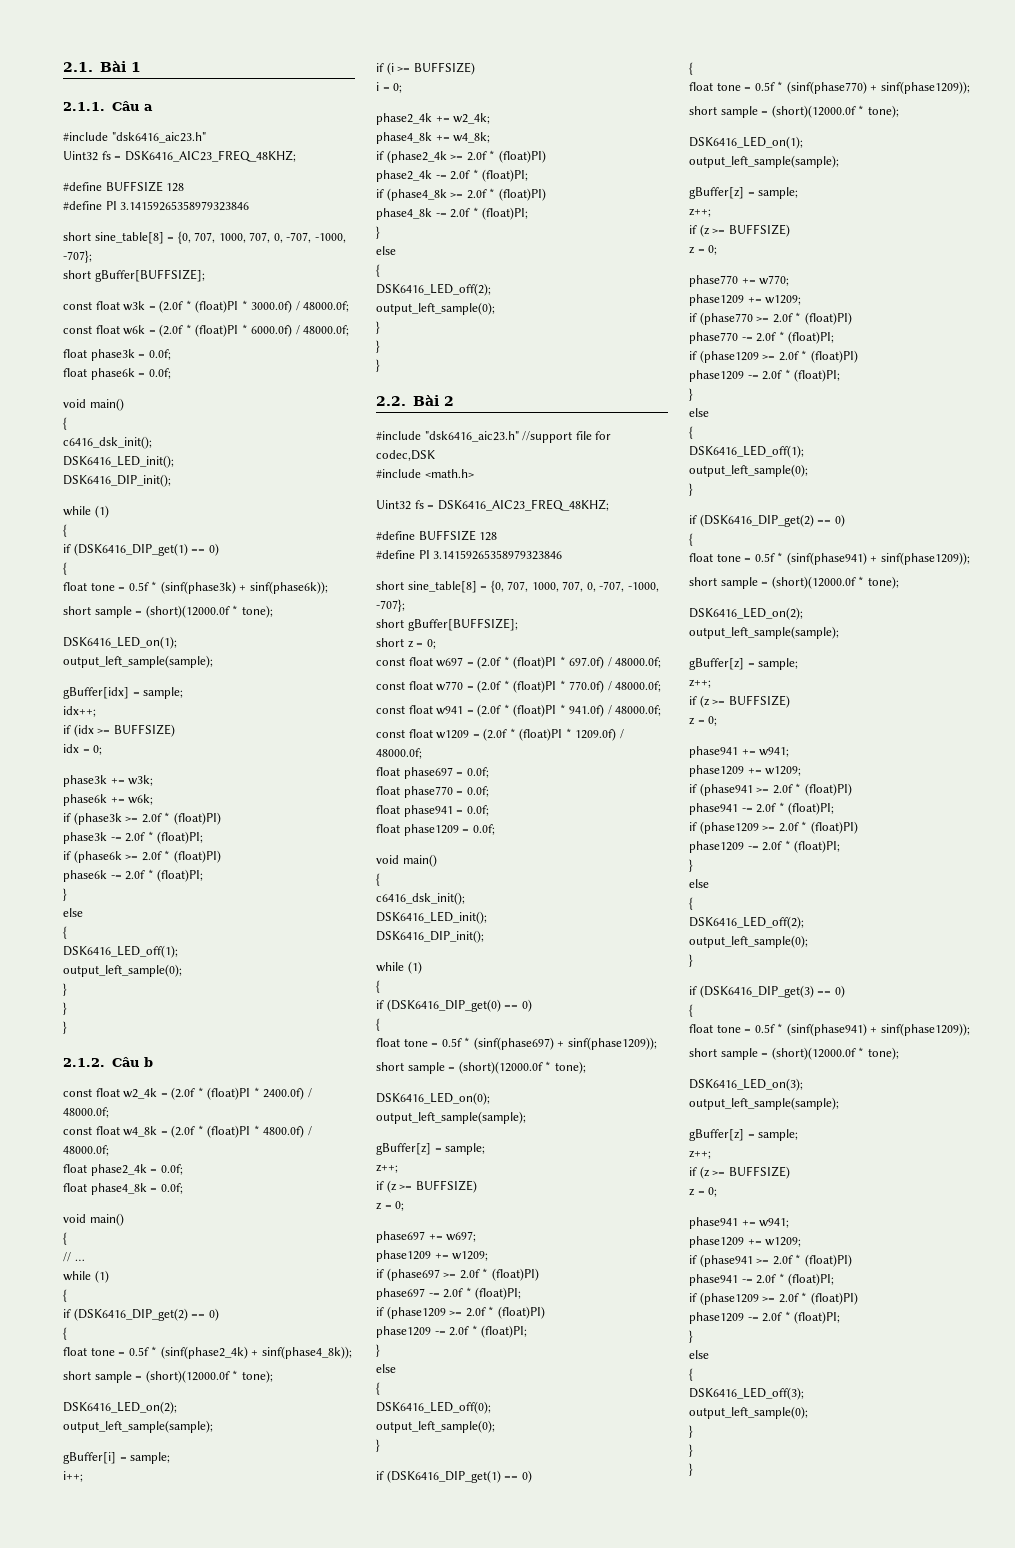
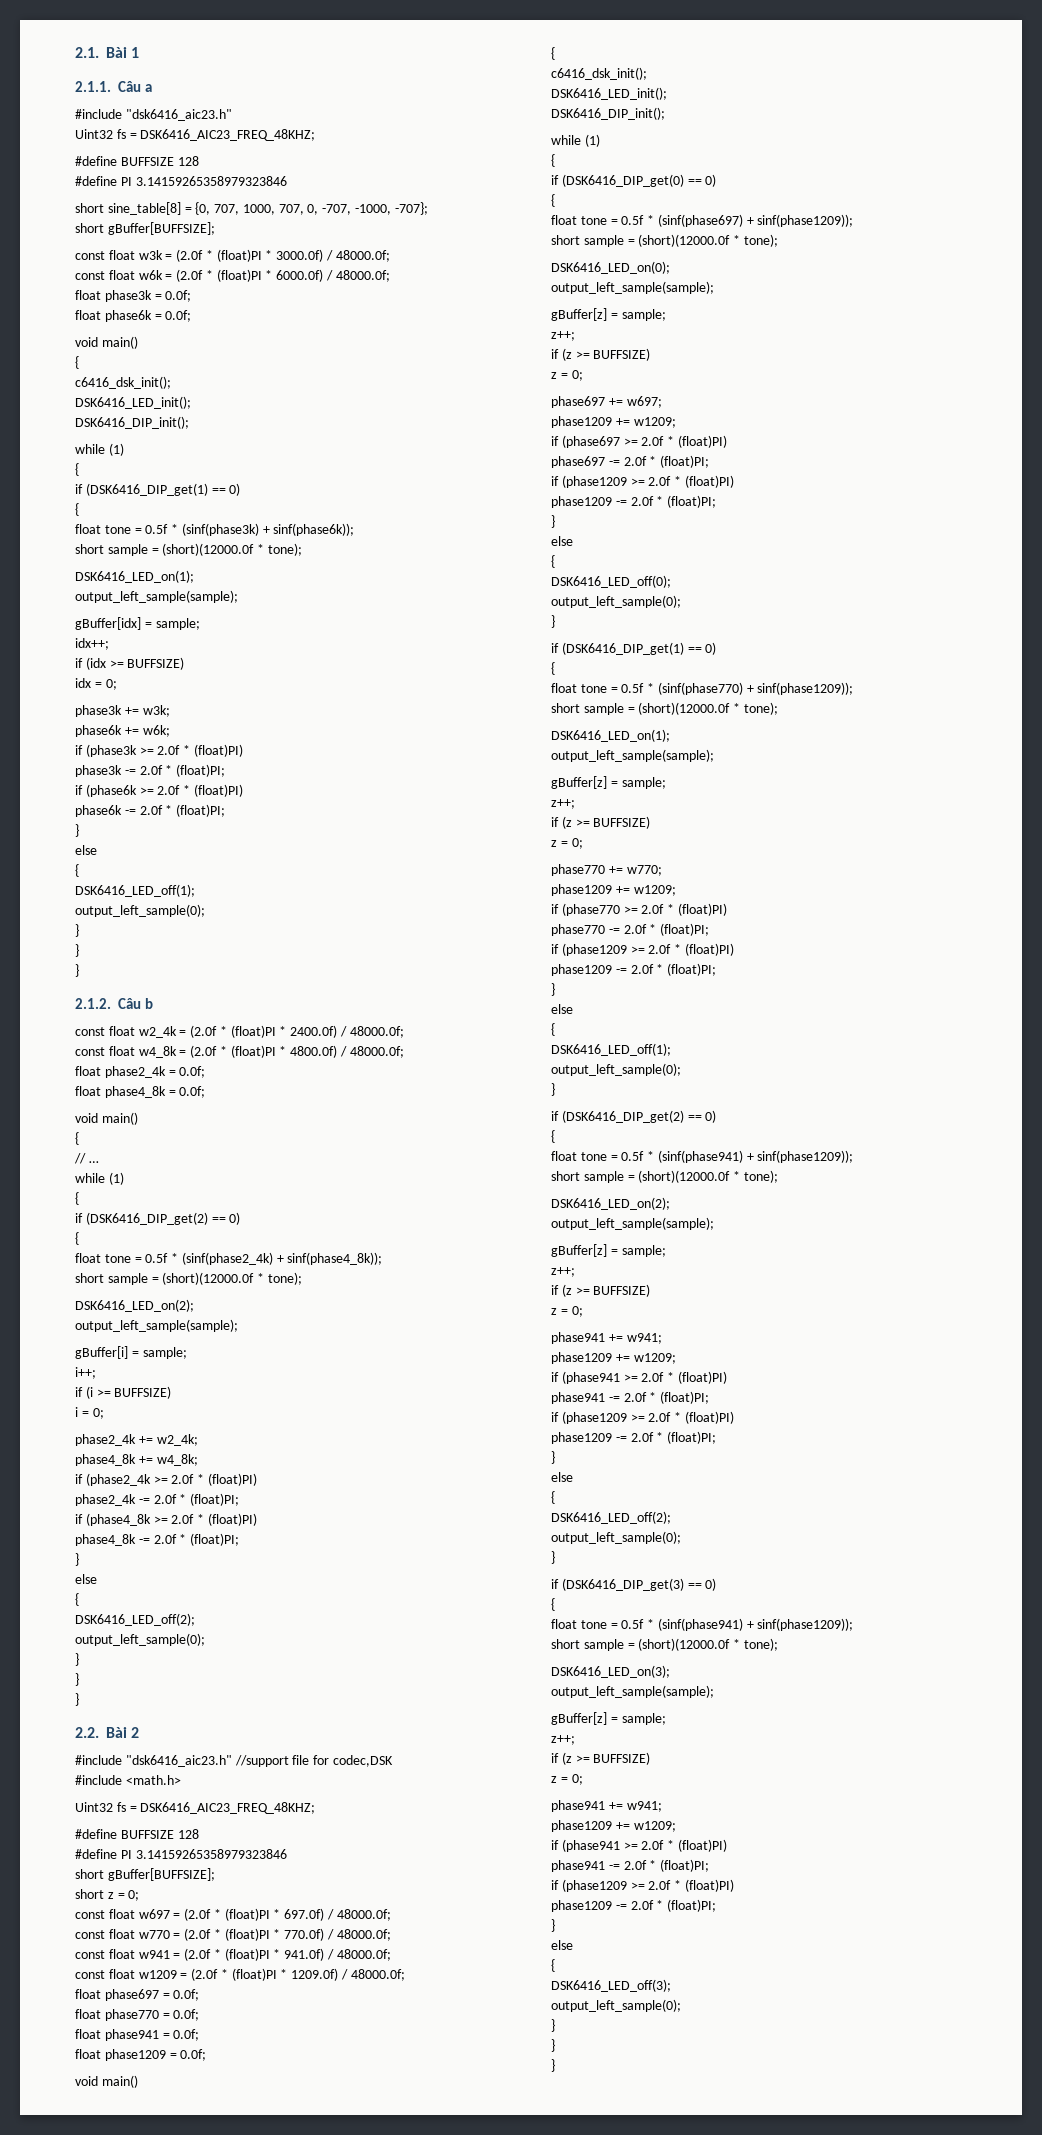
[376,580,659,593] [376,599,405,612] // short sine_table[8] = {0, 707, 1000, 707, 0, -707, -1000, -707}; -> (287, 1854) none

